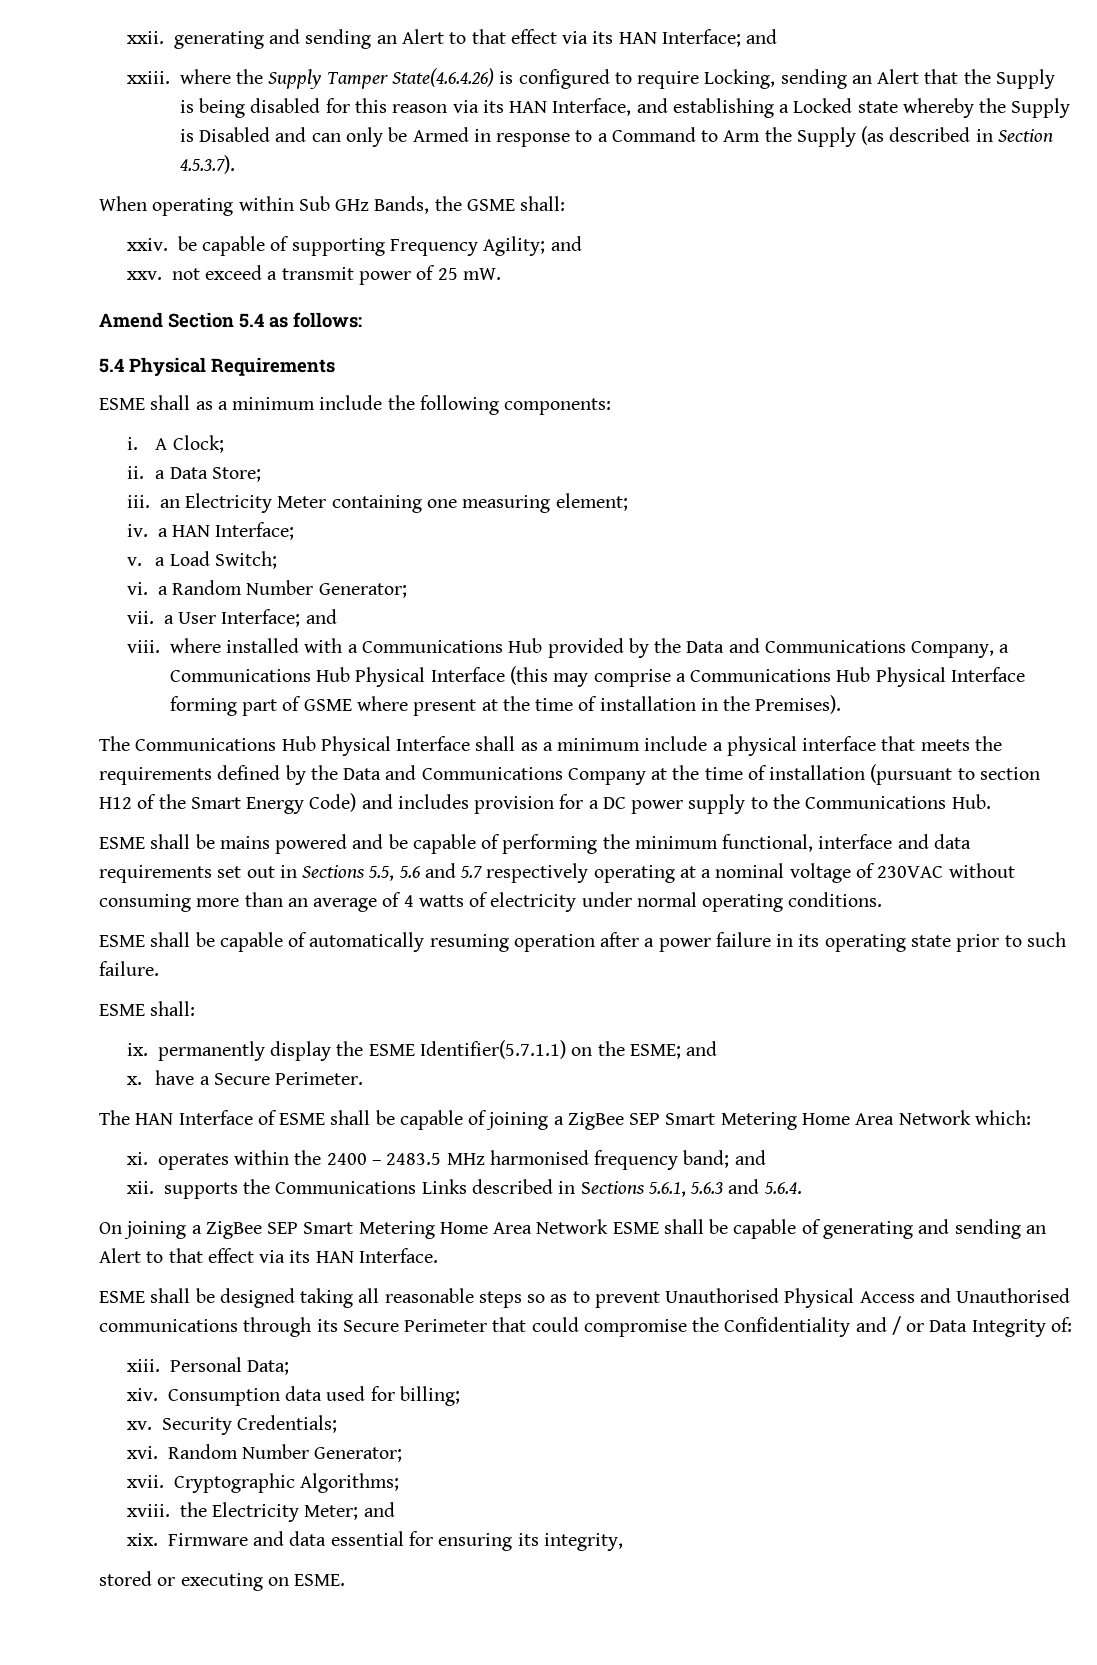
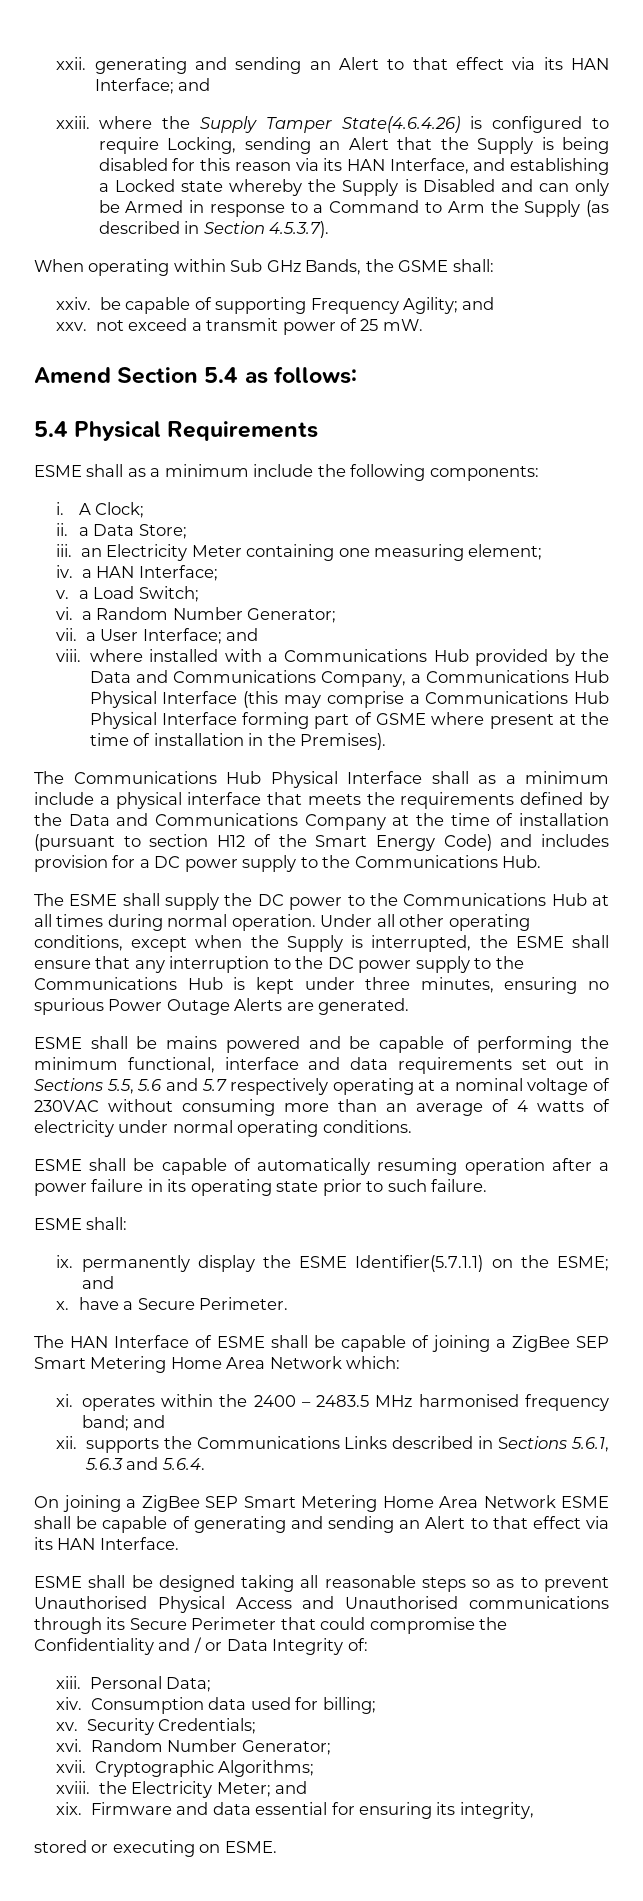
(991, 801) none -> [34,893,610,910] [34,914,530,931] [34,935,609,952] [34,956,524,973] [34,977,609,994] [34,998,410,1015] // The ESME shall supply the DC power to the Communications Hub at all times during normal operation. Under all other operating conditions, except when the Supply is interrupted, the ESME shall ensure that any interruption to the DC power supply to the Communications Hub is kept under three minutes, ensuring no spurious Power Outage Alerts are generated.

